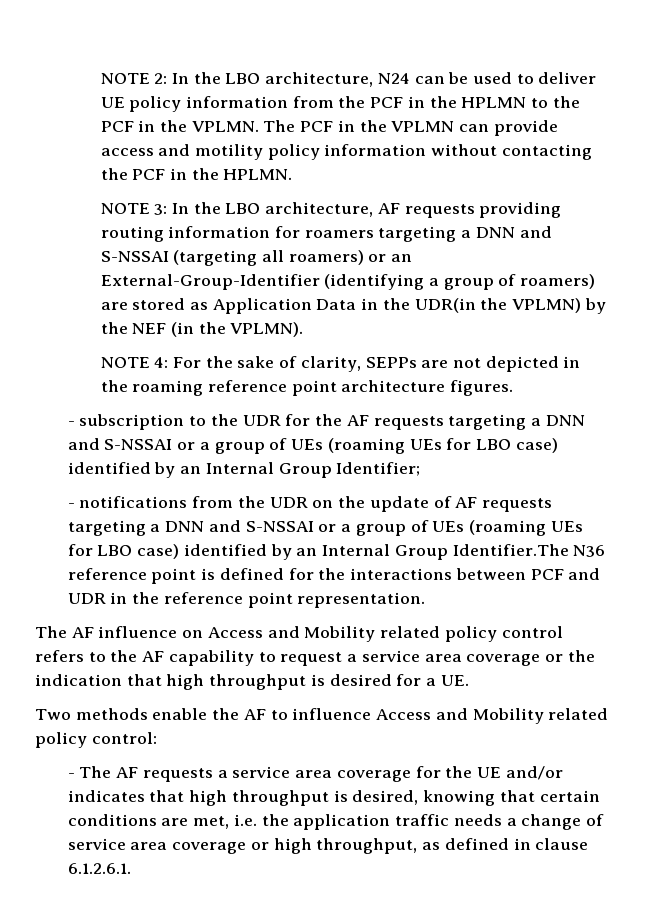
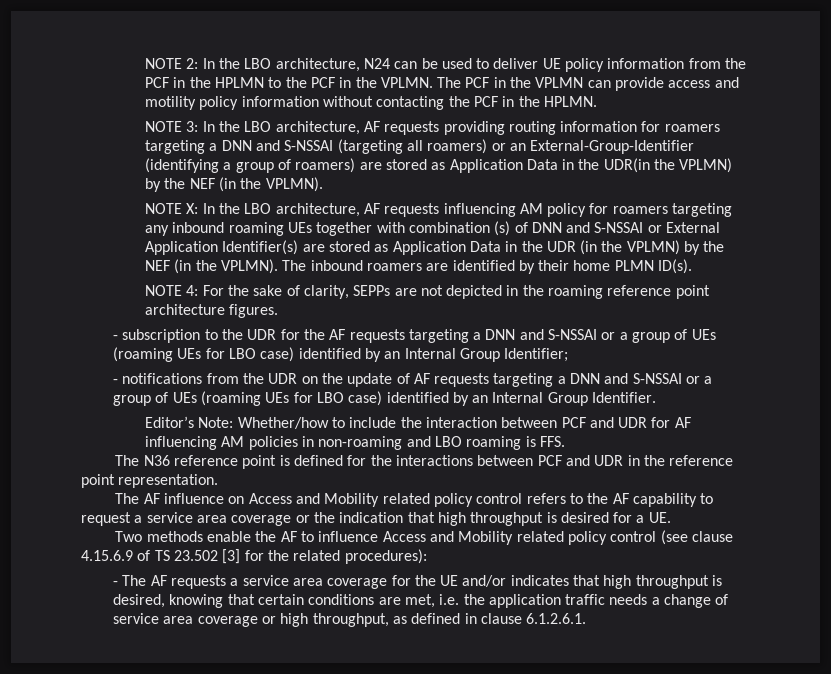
(304, 329) none -> [144,203,733,217] [144,221,721,236] [144,240,725,255] [144,259,693,274] // NOTE X: In the LBO architecture, AF requests influencing AM policy for roamers targeting any inbound roaming UEs together with combination (s) of DNN and S-NSSAI or External Application Identifier(s) are stored as Application Data in the UDR (in the VPLMN) by the NEF (in the VPLMN). The inbound roamers are identified by their home PLMN ID(s).
[452,544,569,556] Identifier.The -> [592,392,657,403] [144,416,691,429] [144,436,565,450] [115,455,140,466] Identifier. // Editor’s Note: Whether/how to include the interaction between PCF and UDR for AF influencing AM policies in non-roaming and LBO roaming is FFS. // The
[91,732,157,744] control: -> [610,530,733,545] [81,549,427,564] control (see clause 4.15.6.9 of TS 23.502 [3] for the related procedures):

